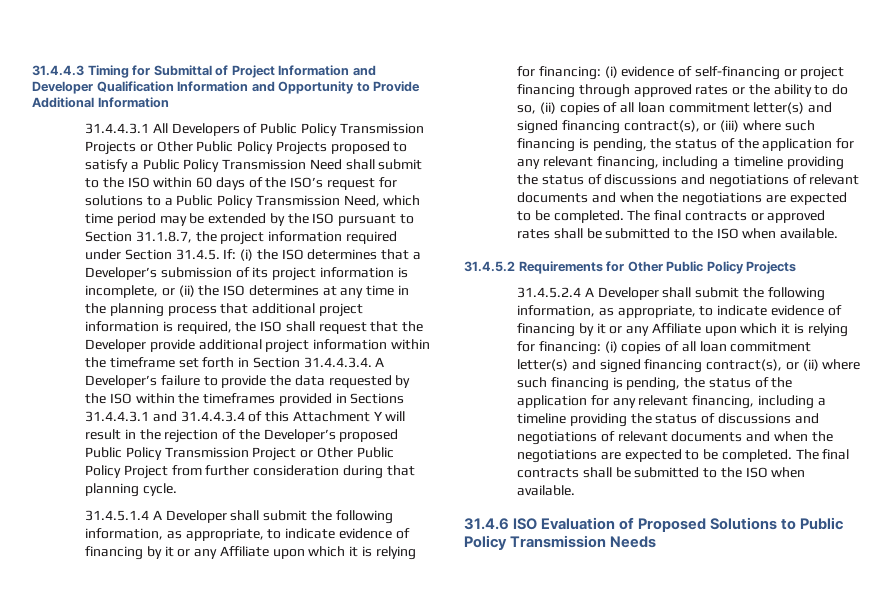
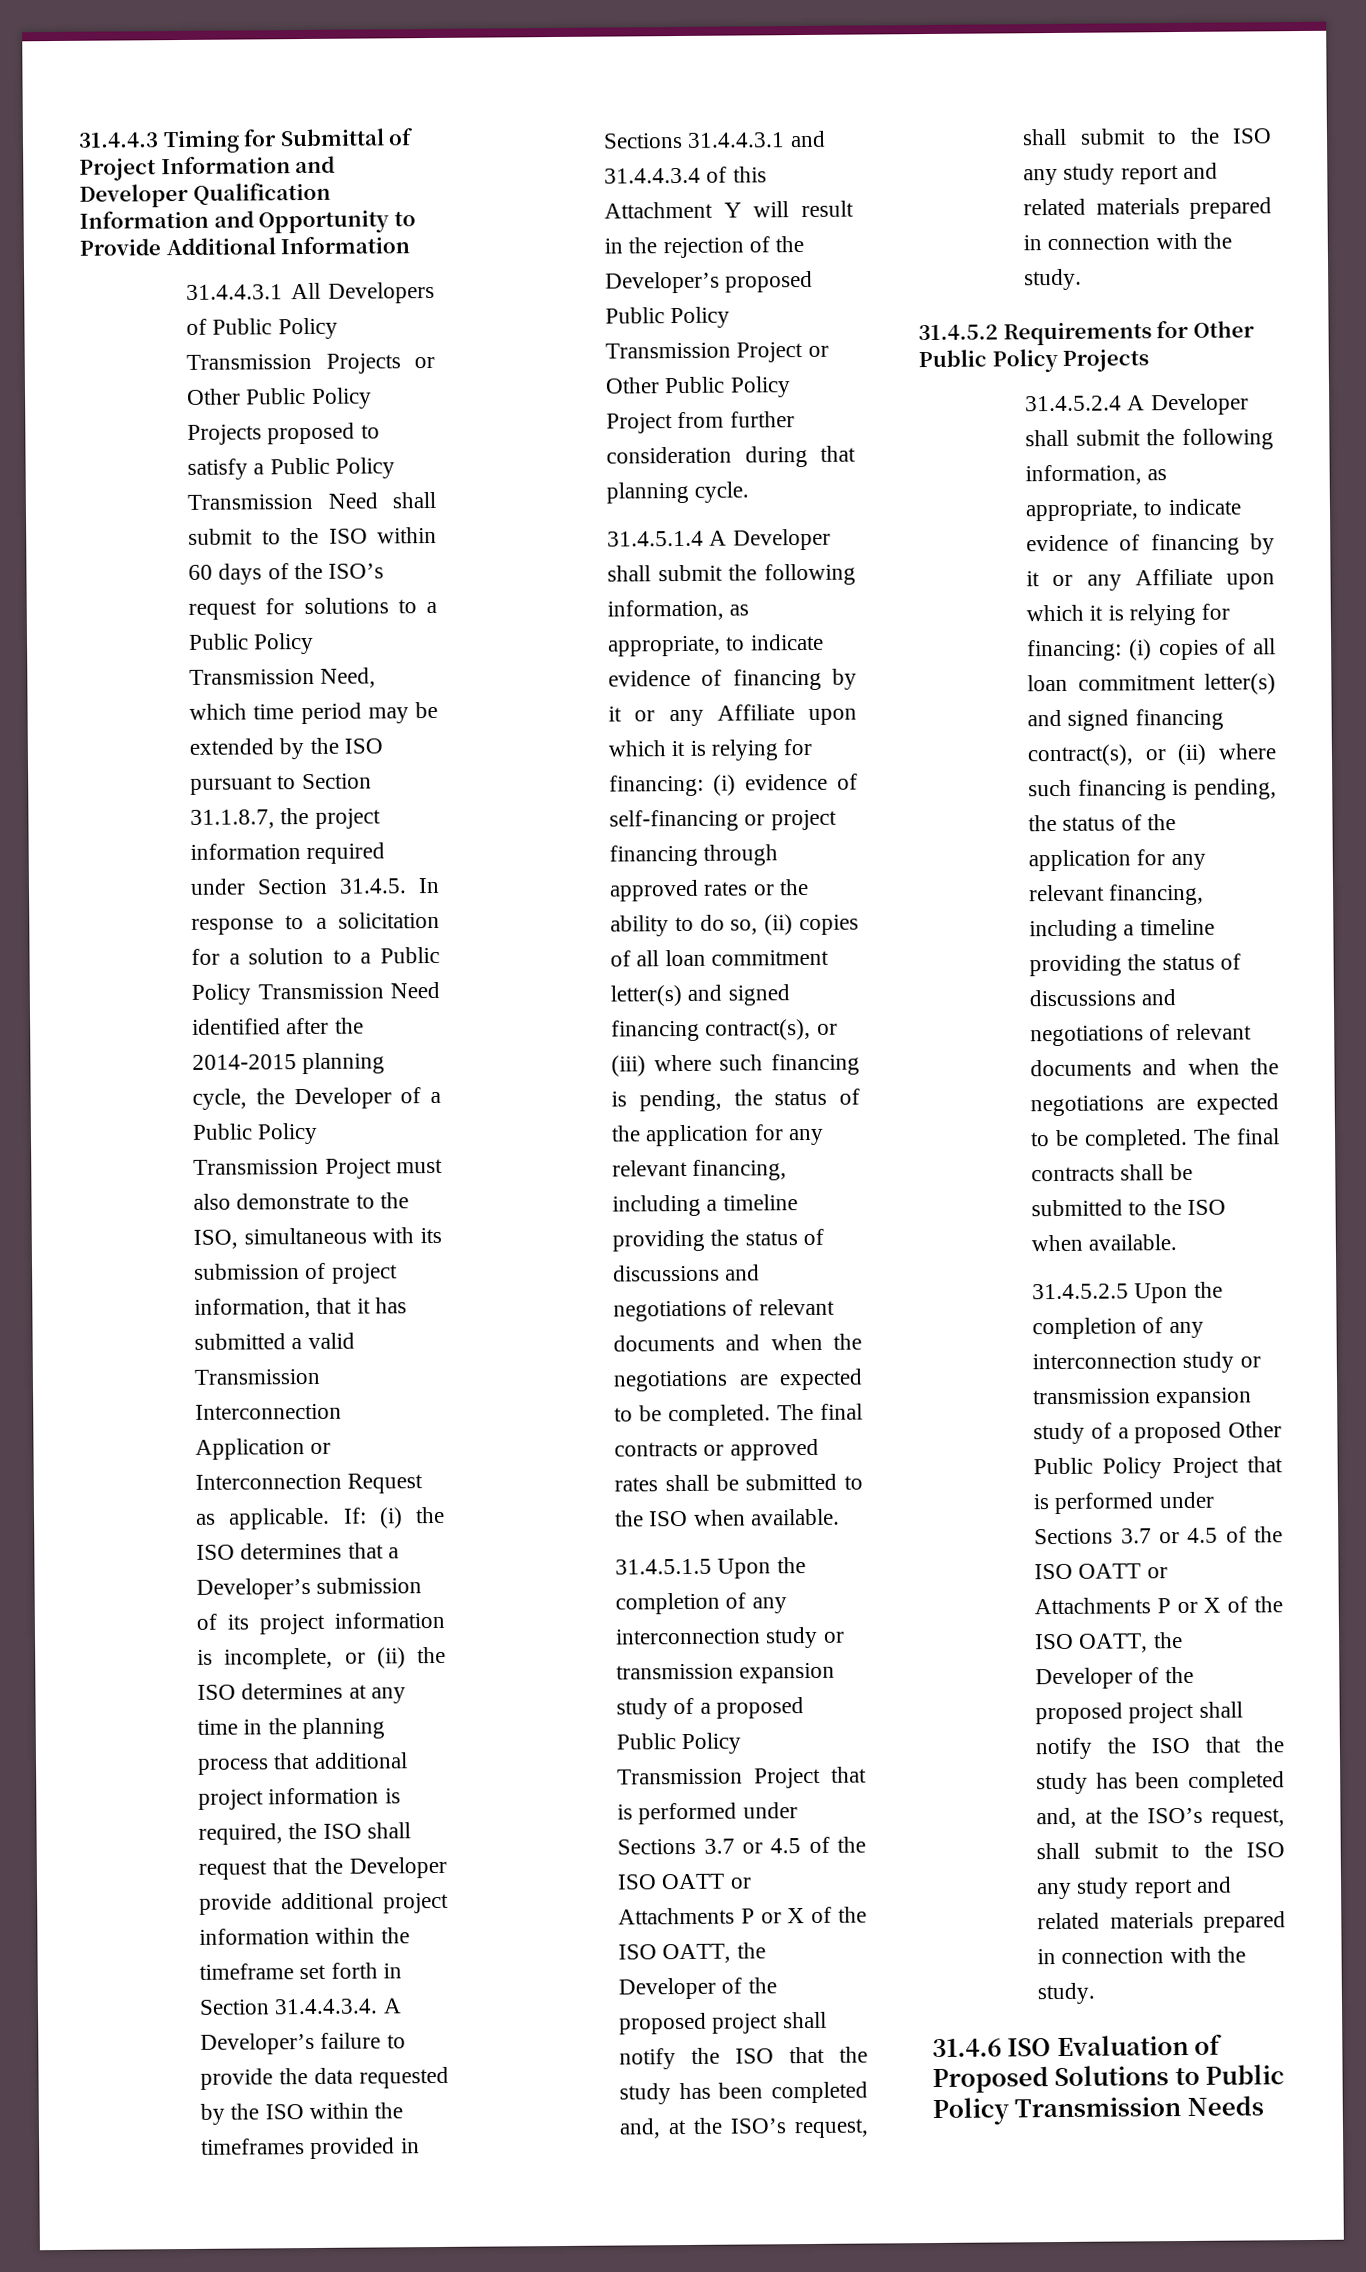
(220, 254) none -> [418,877,440,894] [191,911,440,935] [191,946,440,965] [191,981,440,1005] [192,1017,364,1035] [192,1052,386,1075] [192,1087,441,1110] [192,1122,319,1145] [193,1158,443,1179] [193,1192,409,1210] [193,1227,442,1249] [194,1262,398,1284] [194,1297,407,1319] [194,1332,355,1350] [194,1368,321,1385] [195,1403,343,1420] [195,1438,332,1460] [195,1473,424,1494] [196,1507,331,1530] In response to a solicitation for a solution to a Public Policy Transmission Need identified after the 2014-2015 planning cycle, the Developer of a Public Policy Transmission Project must also demonstrate to the ISO, simultaneous with its submission of project information, that it has submitted a valid Transmission Interconnection Application or Interconnection Request as applicable.
(839, 233) none -> [615,1557,806,1579] [615,1592,787,1615] [615,1626,845,1649] [616,1662,836,1684] [616,1697,804,1720] [616,1732,742,1755] [617,1766,867,1789] [617,1802,798,1825] [617,1836,866,1855] [617,1873,752,1890] [618,1906,867,1925] [618,1942,766,1964] [618,1977,777,2000] [619,2011,827,2035] [619,2046,868,2070] [619,2081,868,2105] [619,2117,869,2139] [1022,127,1272,146] [1023,162,1218,186] [1023,197,1272,219] [1023,232,1232,251] [1024,268,1083,291] // 31.4.5.1.5 Upon the completion of any interconnection study or transmission expansion study of a proposed Public Policy Transmission Project that is performed under Sections 3.7 or 4.5 of the ISO OATT or Attachments P or X of the ISO OATT, the Developer of the proposed project shall notify the ISO that the study has been completed and, at the ISO’s request, shall submit to the ISO any study report and related materials prepared in connection with the study.
(576, 490) none -> [1032,1281,1223,1304] [1032,1317,1204,1340] [1032,1351,1261,1373] [1033,1387,1253,1409] [1033,1421,1282,1445] [1033,1456,1283,1479] [1033,1491,1215,1515] [1034,1526,1283,1545] [1034,1563,1168,1580] [1034,1596,1283,1615] [1035,1632,1183,1653] [1035,1666,1194,1690] [1035,1701,1243,1725] [1035,1736,1284,1760] [1036,1771,1285,1795] [1036,1807,1285,1829] [1036,1841,1285,1860] [1037,1876,1232,1900] [1037,1911,1286,1933] [1037,1946,1246,1965] [1037,1982,1096,2005] // 31.4.5.2.5 Upon the completion of any interconnection study or transmission expansion study of a proposed Other Public Policy Project that is performed under Sections 3.7 or 4.5 of the ISO OATT or Attachments P or X of the ISO OATT, the Developer of the proposed project shall notify the ISO that the study has been completed and, at the ISO’s request, shall submit to the ISO any study report and related materials prepared in connection with the study.

